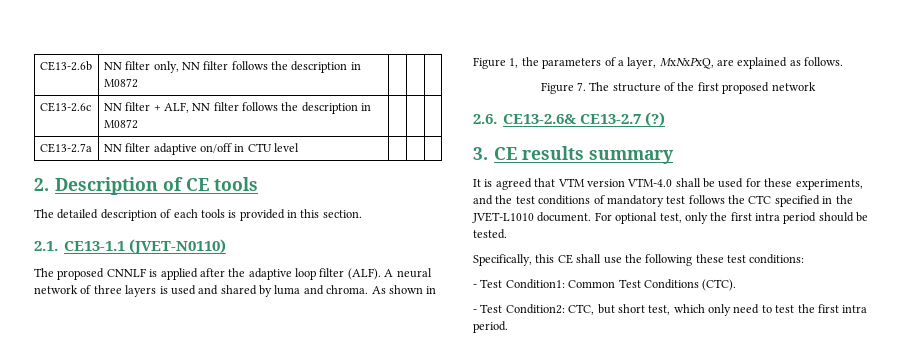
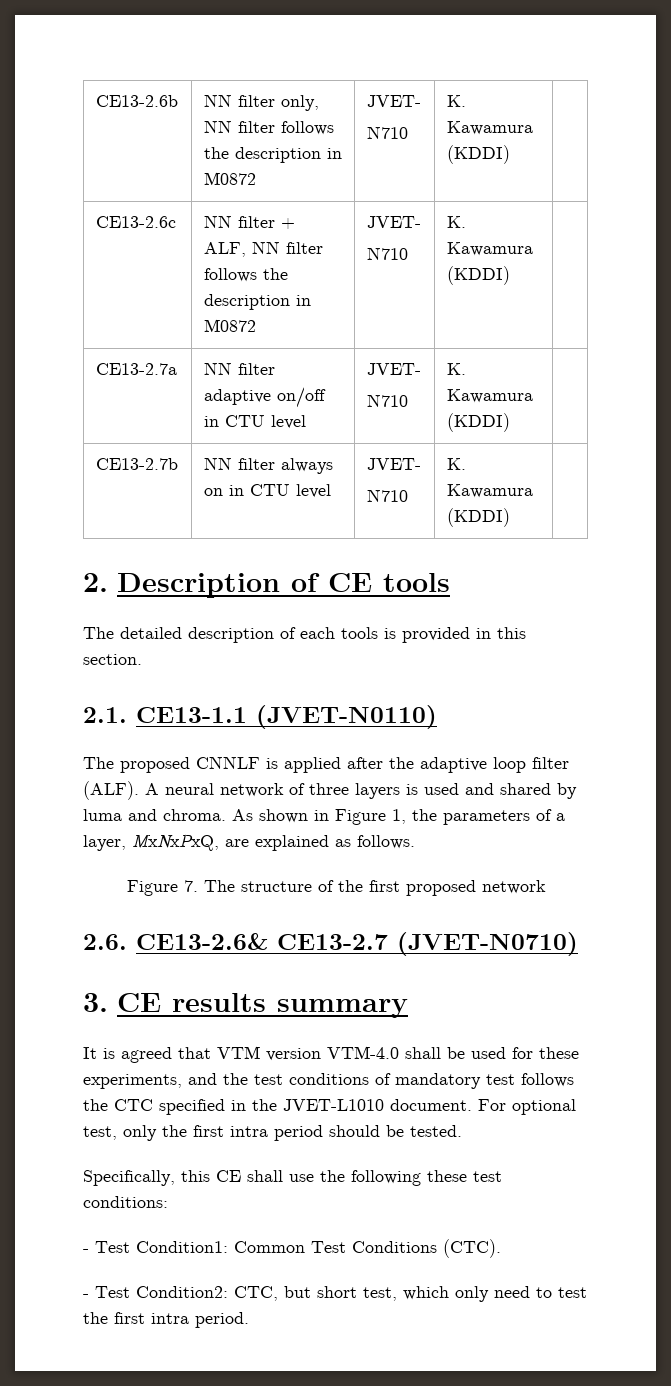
(138, 83) | -> [366,95,421,107] [366,126,408,139] [446,95,466,107] [446,121,533,135] [446,145,510,164] JVET- // N710 | K. Kawamura (KDDI)
(138, 124) | -> [366,216,421,228] [366,247,408,260] [446,216,466,228] [446,242,533,256] [446,266,510,285] JVET- // N710 | K. Kawamura (KDDI)
(300, 147) | -> [366,363,421,375] [366,394,408,407] [446,363,466,375] [446,389,533,403] [446,413,510,432] [95,458,178,470] [203,457,333,474] [203,484,331,498] [366,458,421,470] [366,489,408,502] [446,458,466,470] [446,484,533,498] [446,508,510,527] JVET- // N710 | K. Kawamura (KDDI) | // CE13-2.7b | NN filter always on in CTU level | JVET- // N710 | K. Kawamura (KDDI)
[645,112,666,127] (?) -> [396,932,578,956] (JVET-N0710)

